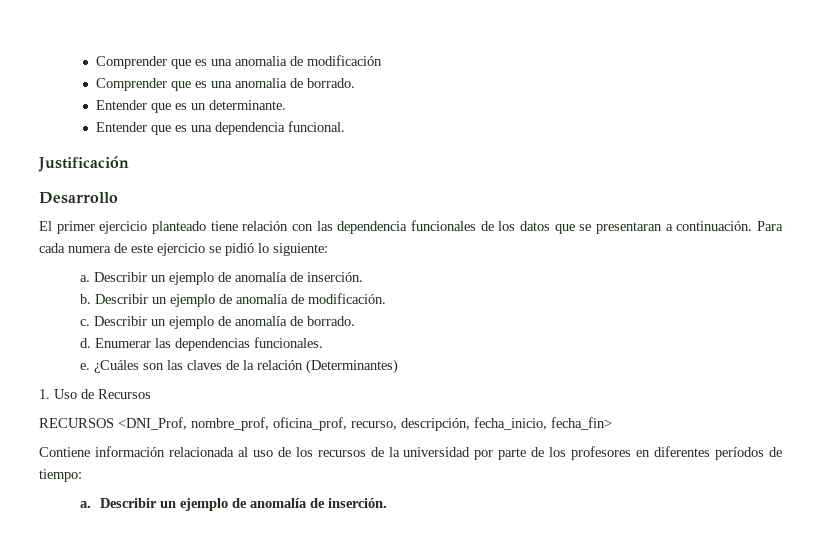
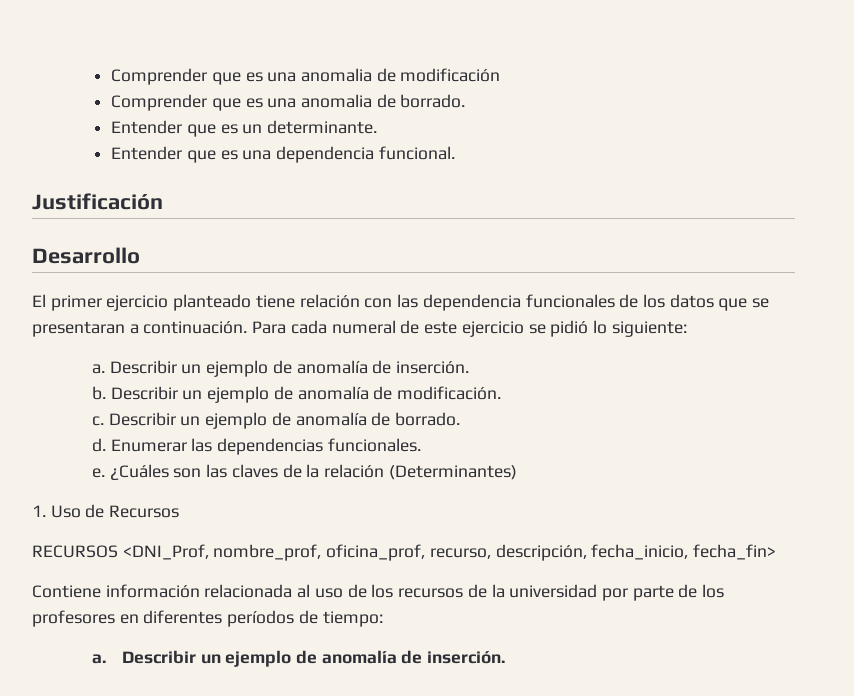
[68,246,111,253] numera -> [331,320,396,334] numeral

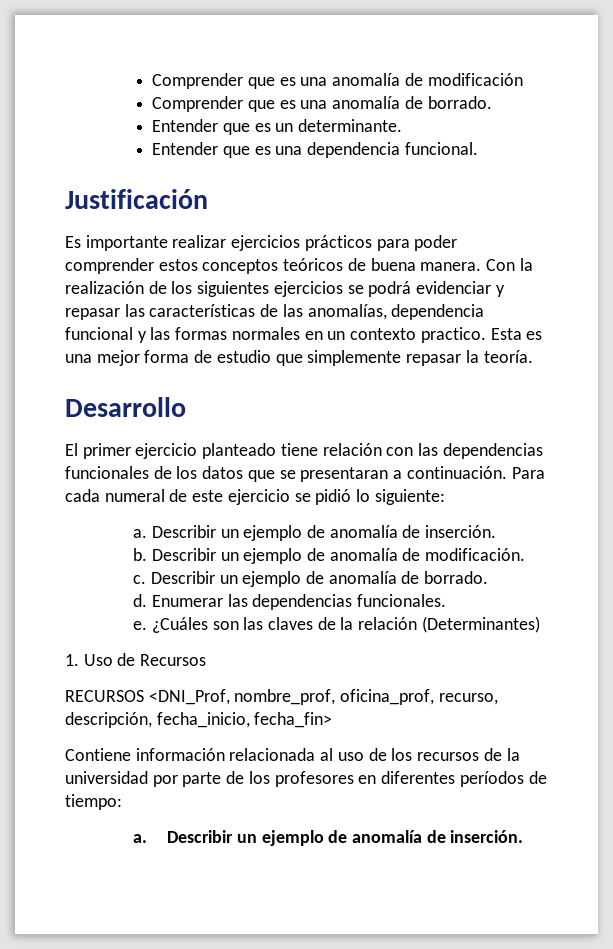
[111,68,373,85] Comprender que es una anomalia -> [152,73,401,89] Comprender que es una anomalía
[301,94,373,108] anomalia -> [332,96,401,109] anomalía
(163, 201) none -> [65,235,458,251] [65,258,533,274] [65,281,505,297] [65,304,485,320] [65,327,543,343] [65,350,533,366] // Es importante realizar ejercicios prácticos para poder comprender estos conceptos teóricos de buena manera. Con la realización de los siguientes ejercicios se podrá evidenciar y repasar las características de las anomalías, dependencia funcional y las formas normales en un contexto practico. Esta es una mejor forma de estudio que simplemente repasar la teoría.
[422,294,521,311] dependencia -> [442,443,543,459] dependencias

